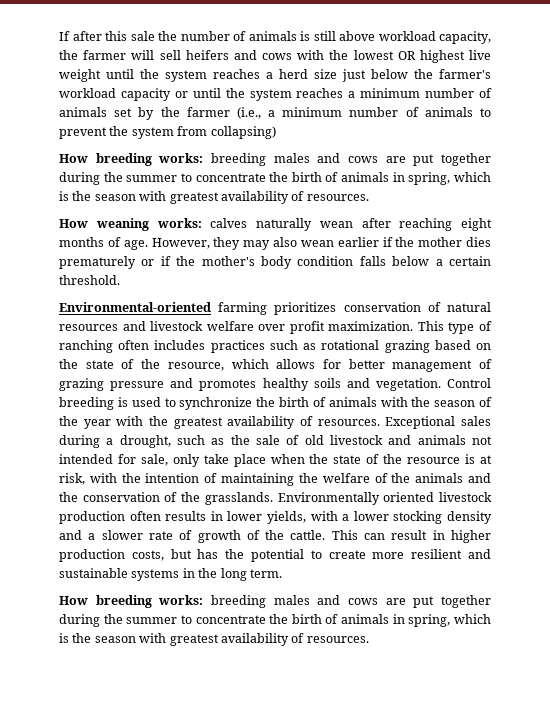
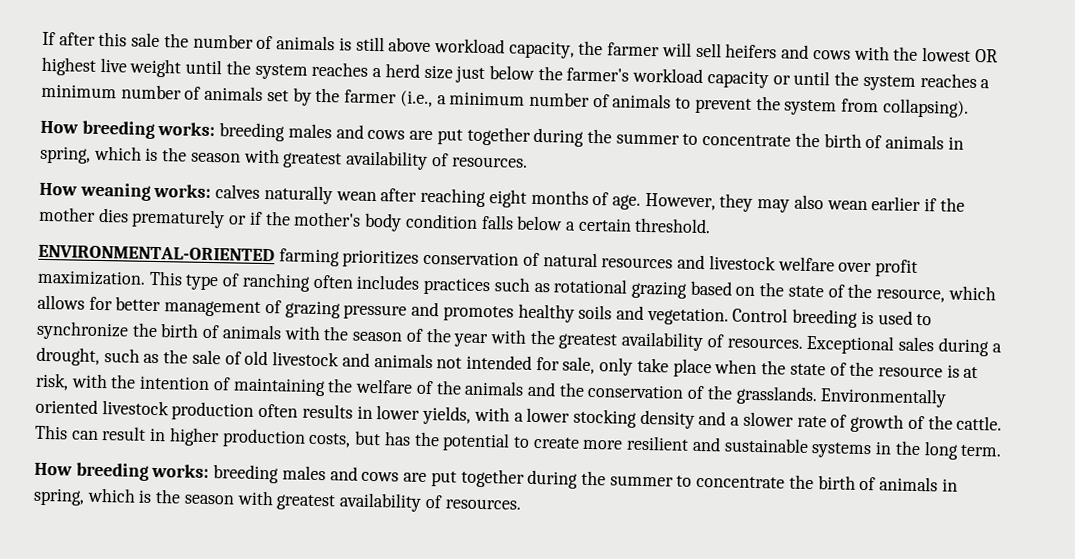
[210,126,276,139] collapsing) -> [882,98,969,118] collapsing).
[59,302,211,312] Environmental-oriented -> [38,244,275,262] ENVIRONMENTAL-ORIENTED

